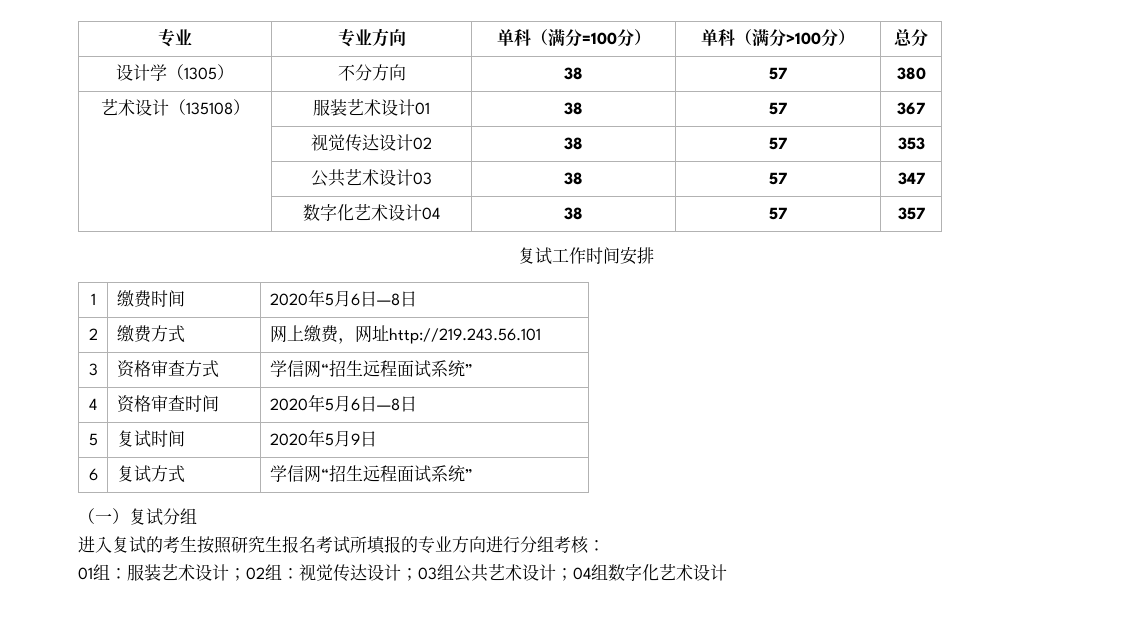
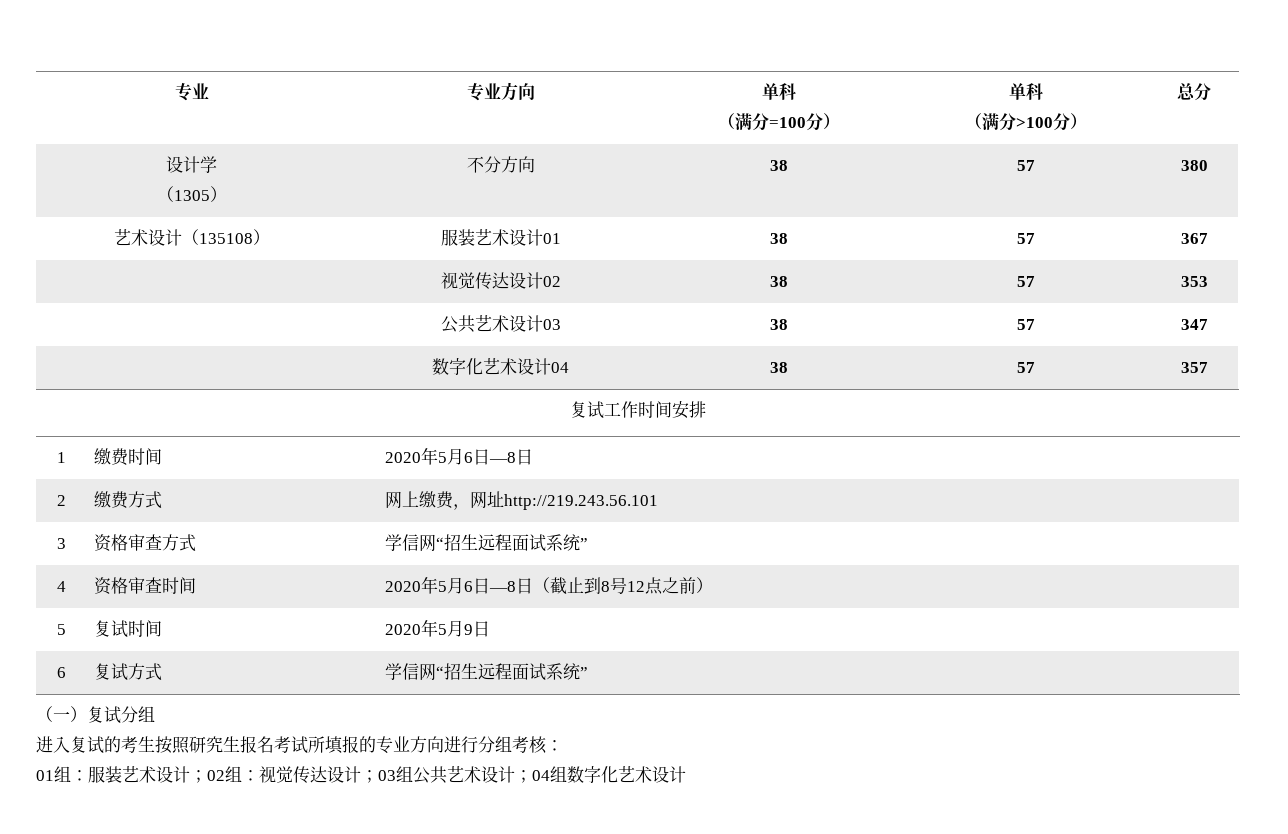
(531, 37) none -> (796, 91) //
(735, 37) none -> (1043, 91) //
(167, 72) none -> (217, 164) //
(417, 404) none -> [532,577,713,595] （截止到8号12点之前）

